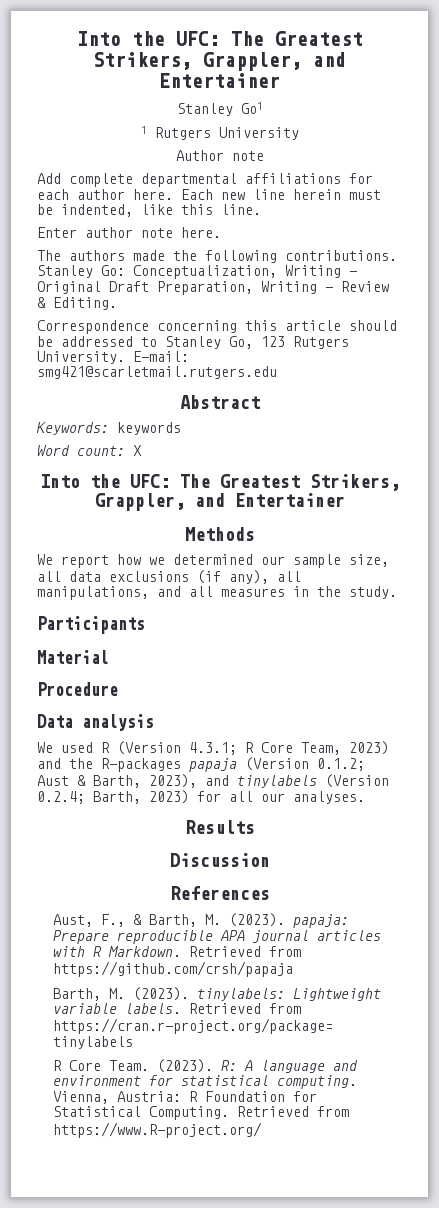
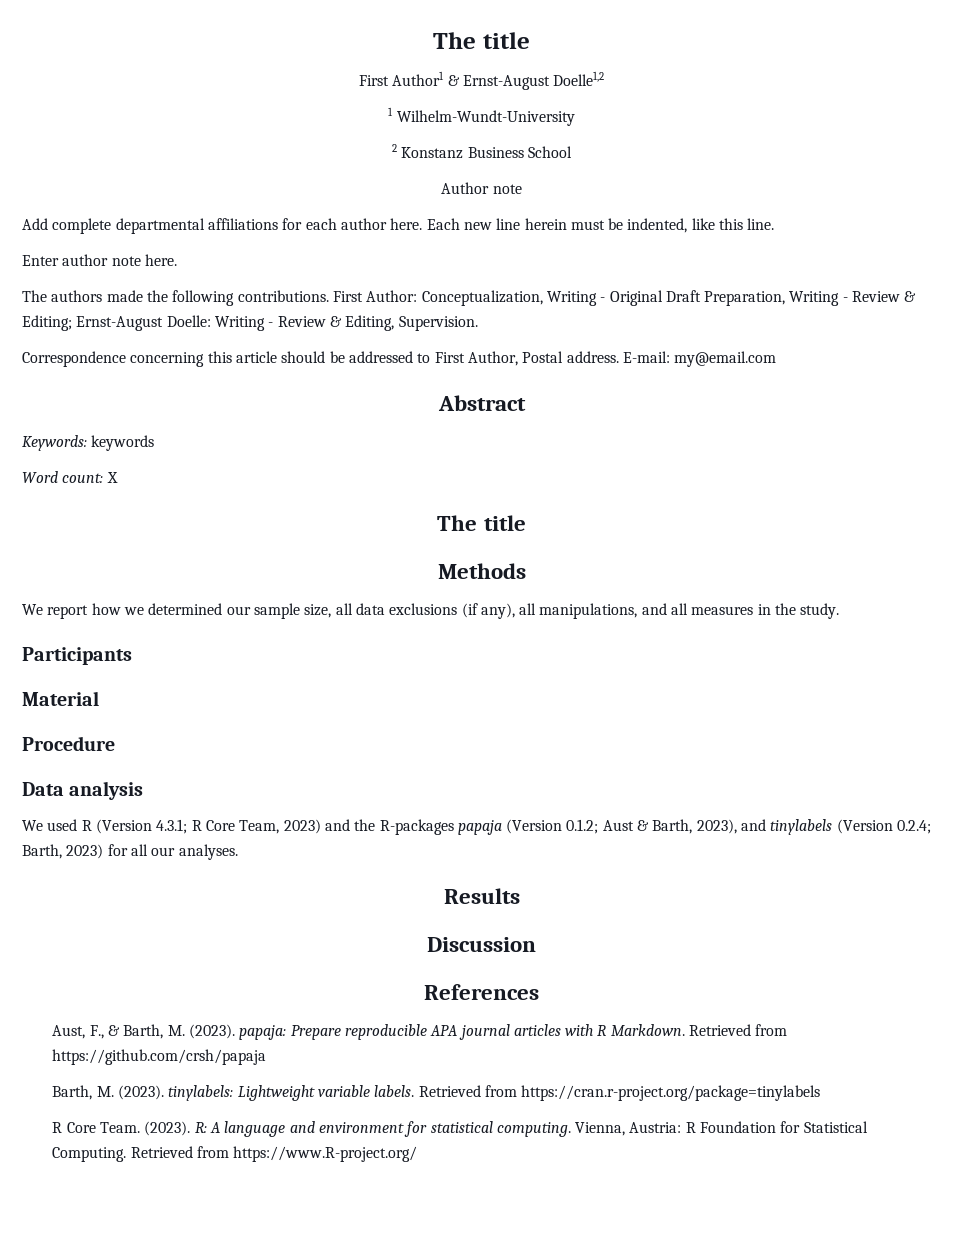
[76,31,363,46] [93,52,346,71] [159,73,280,88] [176,102,263,116] [140,126,299,140] Into the UFC: The Greatest Strikers, Grappler, and Entertainer // Stanley Go1 // 1 Rutgers University -> [433,32,530,49] [358,71,605,90] [388,107,575,126] [392,144,572,159] The title // First Author1 & Ernst-August Doelle1,2 // 1 Wilhelm-Wundt-University // 2 Konstanz Business School
[37,265,125,278] Stanley Go: -> [332,290,418,302] First Author:
[53,297,117,310] Editing. -> [22,315,478,331] Editing; Ernst-August Doelle: Writing - Review & Editing, Supervision.
[165,336,349,349] [37,351,189,364] [37,366,277,379] Stanley Go, 123 Rutgers University. E-mail: smg421@scarletmail.rutgers.edu -> [434,351,777,367] First Author, Postal address. E-mail: my@email.com
[39,474,400,491] [94,493,345,511] Into the UFC: The Greatest Strikers, Grappler, and Entertainer -> [437,515,526,531] The title

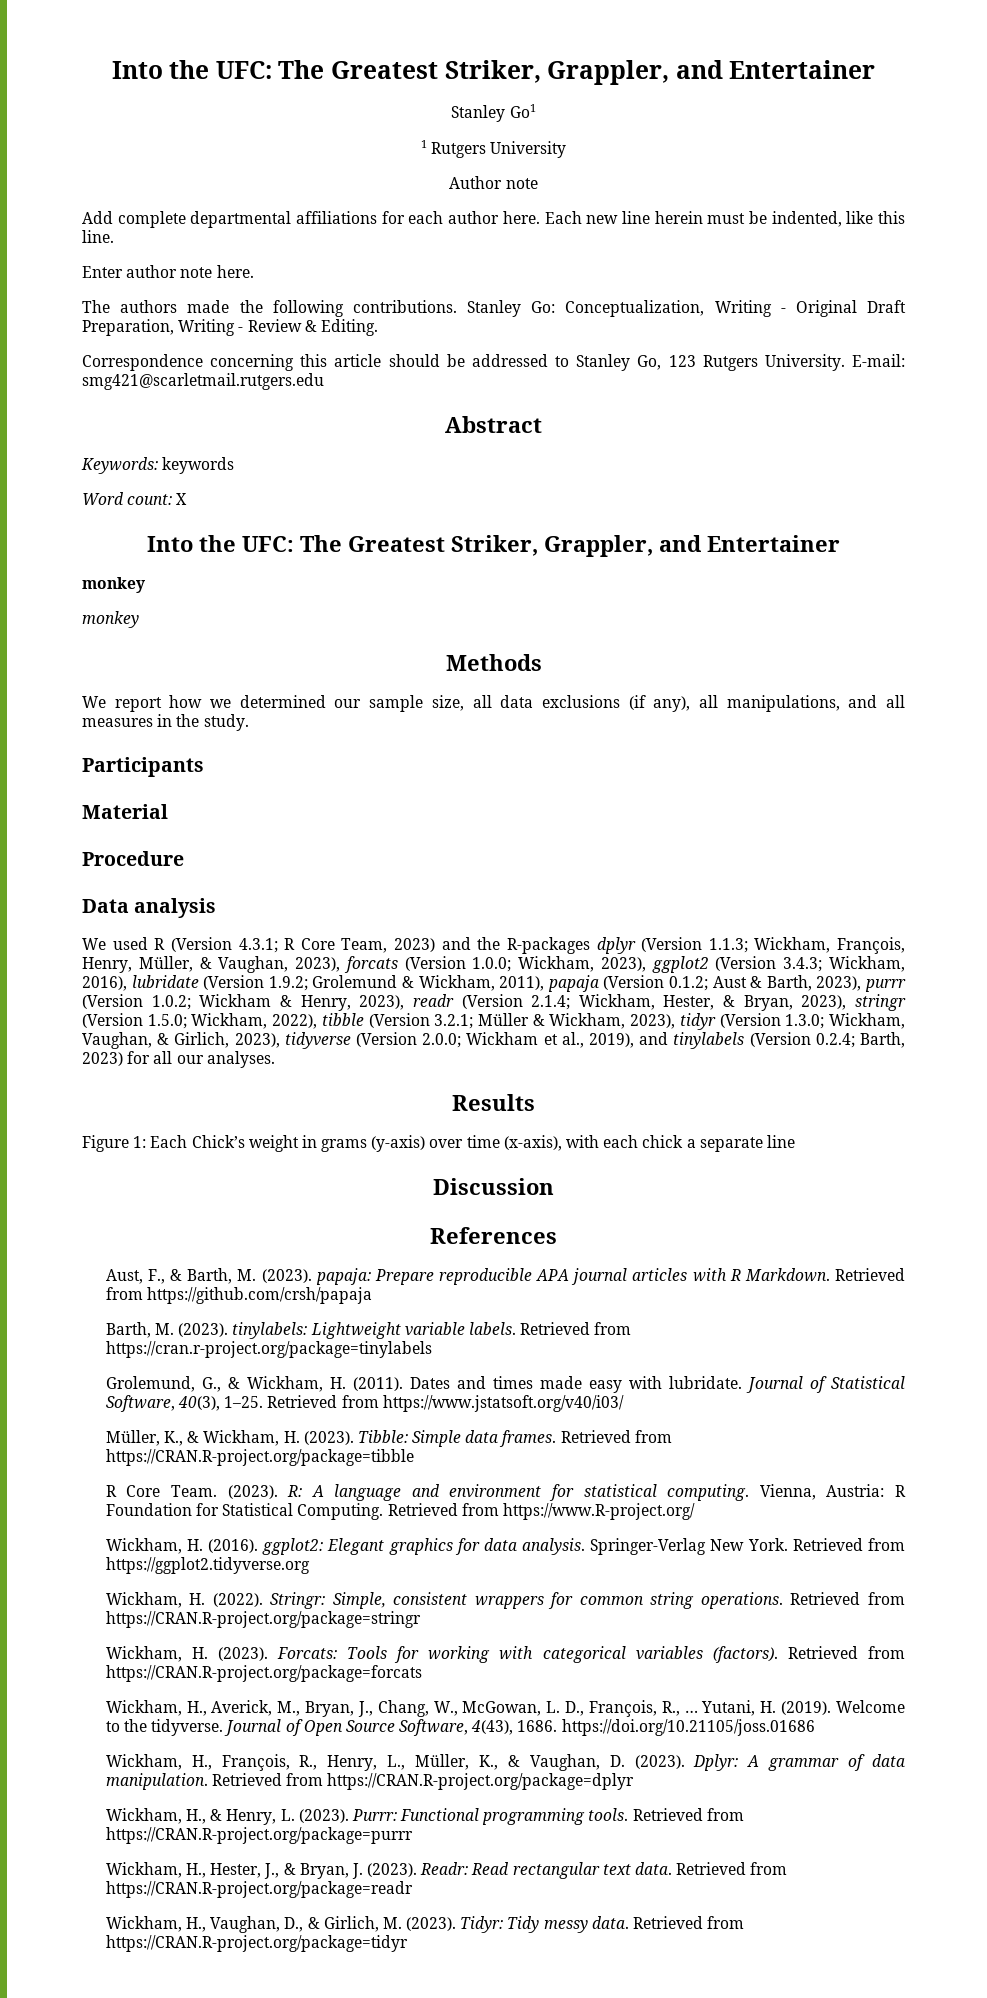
[433,32,530,49] [358,71,605,90] [388,107,575,126] [392,144,572,159] The title // First Author1 & Ernst-August Doelle1,2 // 1 Wilhelm-Wundt-University // 2 Konstanz Business School -> [111,60,876,85] [451,104,536,122] [420,140,567,158] Into the UFC: The Greatest Striker, Grappler, and Entertainer // Stanley Go1 // 1 Rutgers University
[332,290,418,302] First Author: -> [467,300,556,317] Stanley Go:
[22,315,478,331] Editing; Ernst-August Doelle: Writing - Review & Editing, Supervision. -> [320,319,378,336] Editing.
[434,351,777,367] First Author, Postal address. E-mail: my@email.com -> [576,354,905,371] [82,373,324,390] Stanley Go, 123 Rutgers University. E-mail: smg421@scarletmail.rutgers.edu
[437,515,526,531] The title -> [147,535,840,557] [82,577,145,593] [82,611,139,628] Into the UFC: The Greatest Striker, Grappler, and Entertainer // monkey // monkey
(454, 827) none -> [596,937,905,954] [82,956,905,973] [82,975,545,991] dplyr (Version 1.1.3; Wickham, François, Henry, Müller, & Vaughan, 2023), forcats (Version 1.0.0; Wickham, 2023), ggplot2 (Version 3.4.3; Wickham, 2016), lubridate (Version 1.9.2; Grolemund & Wickham, 2011),
(737, 826) none -> [865,979,907,992] [82,994,906,1011] [82,1013,905,1030] [82,1032,634,1049] purrr (Version 1.0.2; Wickham & Henry, 2023), readr (Version 2.1.4; Wickham, Hester, & Bryan, 2023), stringr (Version 1.5.0; Wickham, 2022), tibble (Version 3.2.1; Müller & Wickham, 2023), tidyr (Version 1.3.0; Wickham, Vaughan, & Girlich, 2023), tidyverse (Version 2.0.0; Wickham et al., 2019),
(520, 896) none -> [82,1135,795,1152] // Figure 1: Each Chick’s weight in grams (y-axis) over time (x-axis), with each chick a separate line
(821, 1093) none -> [105,1376,905,1393] [105,1395,624,1412] [105,1430,672,1447] [105,1449,414,1466] // Grolemund, G., & Wickham, H. (2011). Dates and times made easy with lubridate. Journal of Statistical Software, 40(3), 1–25. Retrieved from https://www.jstatsoft.org/v40/i03/ // Müller, K., & Wickham, H. (2023). Tibble: Simple data frames. Retrieved from https://CRAN.R-project.org/package=tibble
(418, 1154) none -> [105,1538,906,1555] [105,1557,310,1574] [105,1592,905,1609] [105,1611,421,1628] [105,1646,905,1663] [105,1665,422,1682] [105,1700,905,1717] [105,1719,815,1736] [105,1754,905,1771] [105,1773,635,1790] [105,1808,744,1825] [105,1827,413,1844] [105,1862,788,1879] [105,1881,413,1898] [105,1916,745,1933] [105,1935,408,1952] // Wickham, H. (2016). ggplot2: Elegant graphics for data analysis. Springer-Verlag New York. Retrieved from https://ggplot2.tidyverse.org // Wickham, H. (2022). Stringr: Simple, consistent wrappers for common string operations. Retrieved from https://CRAN.R-project.org/package=stringr // Wickham, H. (2023). Forcats: Tools for working with categorical variables (factors). Retrieved from https://CRAN.R-project.org/package=forcats // Wickham, H., Averick, M., Bryan, J., Chang, W., McGowan, L. D., François, R., … Yutani, H. (2019). Welcome to the tidyverse. Journal of Open Source Software, 4(43), 1686. https://doi.org/10.21105/joss.01686 // Wickham, H., François, R., Henry, L., Müller, K., & Vaughan, D. (2023). Dplyr: A grammar of data manipulation. Retrieved from https://CRAN.R-project.org/package=dplyr // Wickham, H., & Henry, L. (2023). Purrr: Functional programming tools. Retrieved from https://CRAN.R-project.org/package=purrr // Wickham, H., Hester, J., & Bryan, J. (2023). Readr: Read rectangular text data. Retrieved from https://CRAN.R-project.org/package=readr // Wickham, H., Vaughan, D., & Girlich, M. (2023). Tidyr: Tidy messy data. Retrieved from https://CRAN.R-project.org/package=tidyr

